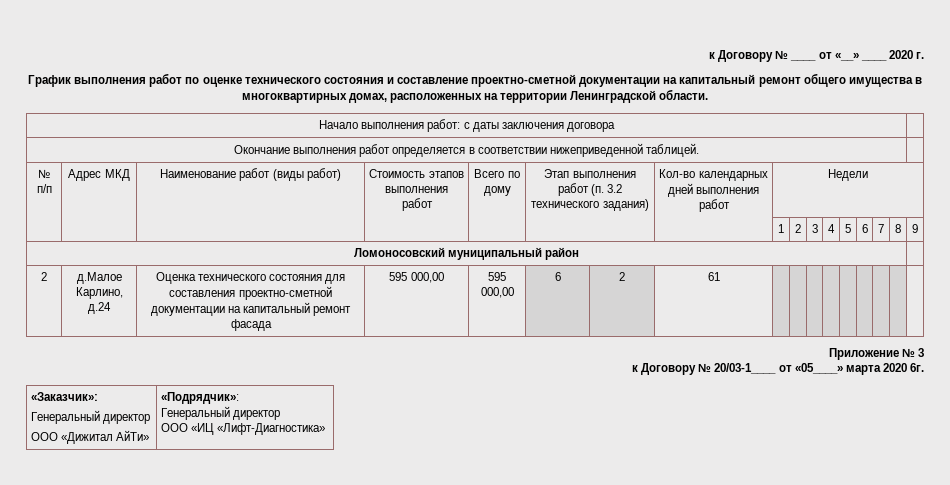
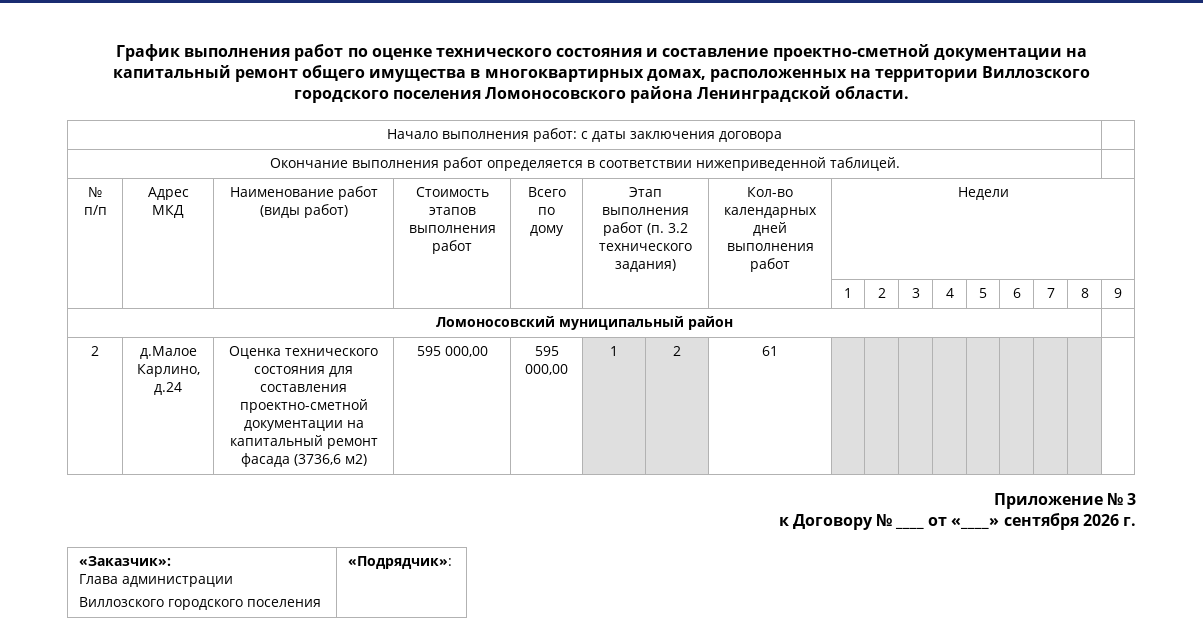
[709,50,789,62] [790,59,817,61] [818,52,887,61] [888,50,925,59] к Договору № ____ от «__» ____ 2020 г. // -> (115, 52) none
(568, 98) none -> [982,66,1091,78] [293,86,694,103] Виллозского городского поселения Ломоносовского района
(272, 325) none -> [293,454,367,466] (3736,6 м2)
[554,272,561,281] 6 -> [610,346,618,356] 1
[714,363,925,375] [30,392,98,401] [30,410,150,424] [30,430,150,444] [160,392,239,404] [160,406,280,420] [160,423,326,435] 20/03-1____ от «05____» марта 2020 6г. // «Заказчик»: // Генеральный директор // ООО «Дижитал АйТи» | «Подрядчик»: // Генеральный директор // ООО «ИЦ «Лифт-Диагностика» -> [895,526,925,529] [928,513,1136,530] [79,556,172,566] [79,574,234,587] [79,597,322,610] [348,556,453,569] ____ от «____» сентября 2026 г. // «Заказчик»: // Глава администрации // Виллозского городского поселения | «Подрядчик»:

